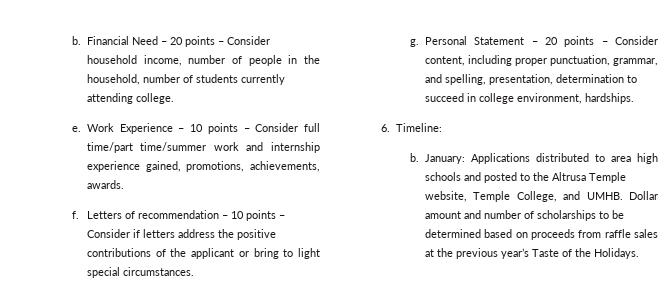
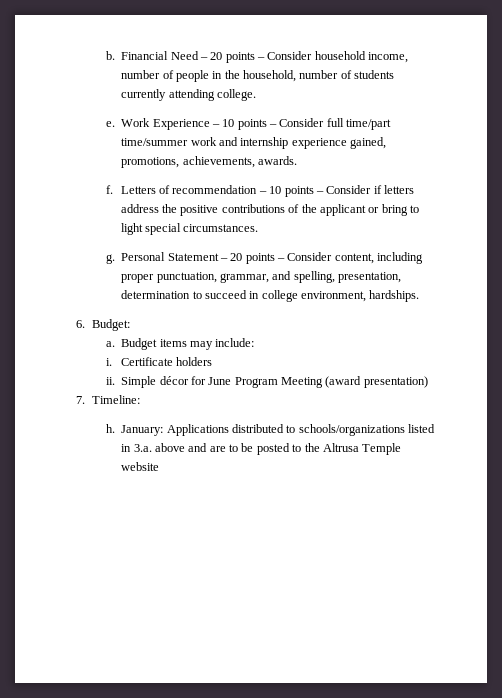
(391, 128) none -> [91,319,130,331] [105,338,255,350] [105,357,213,366] [105,376,428,388] [76,396,86,404] Budget: // a. Budget items may include: // i. Certificate holders // ii. Simple décor for June Program Meeting (award presentation) // 7.
[410,153,420,162] b. -> [105,424,115,433] h.
[610,153,658,164] [424,172,481,181] area high schools and -> [298,424,436,436] [121,443,254,452] schools/organizations listed in 3.a. above and are to be
[424,191,658,202] [424,210,624,221] [424,229,658,240] [424,248,639,259] website, Temple College, and UMHB. Dollar amount and number of scholarships to be determined based on proceeds from raffle sales at the previous year’s Taste of the Holidays. -> [121,462,160,471] website

